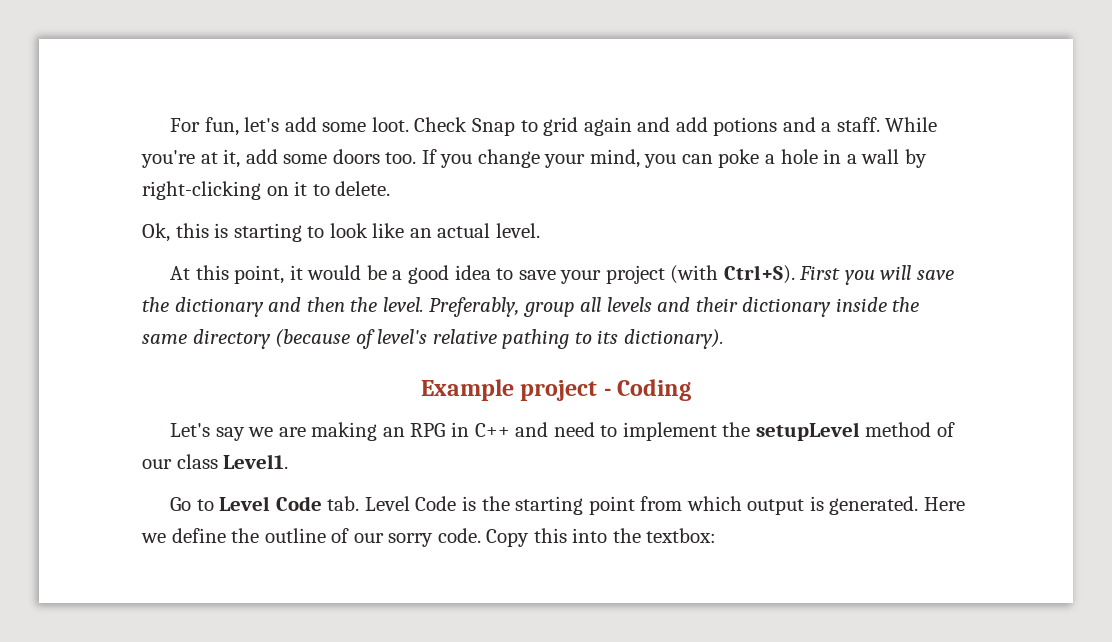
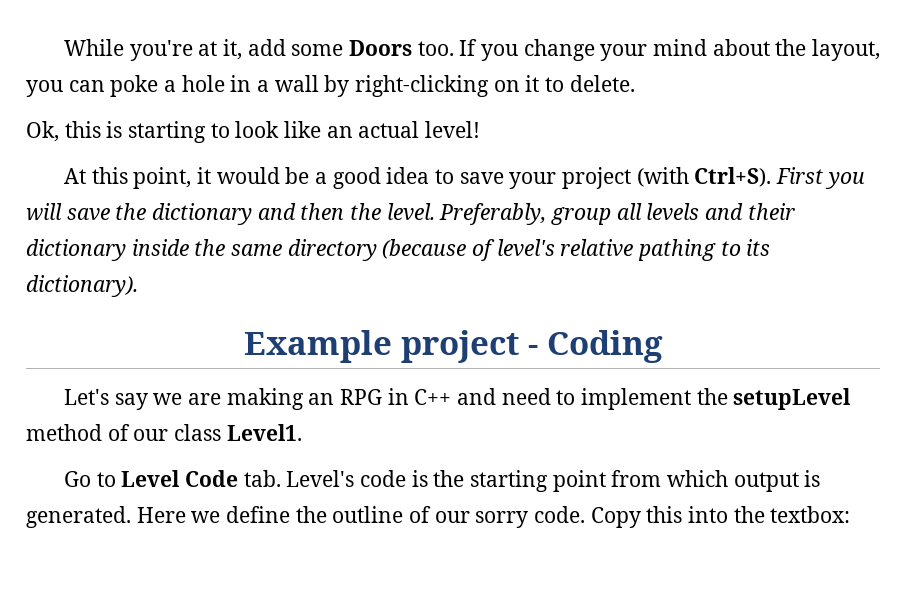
[170,117,880,136] For fun, let's add some loot. Check Snap to grid again and add potions and a staff. -> (63, 47) none
[332,149,380,164] doors -> [348,40,412,56] Doors
[589,149,640,168] mind, -> [652,39,880,61] mind about the layout,
[495,223,540,238] level. -> [425,121,481,138] level!
[364,496,457,511] Level Code -> [286,470,406,487] Level's code

